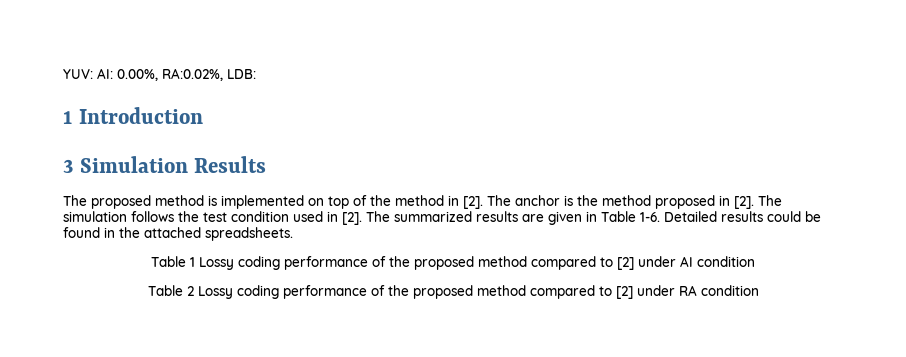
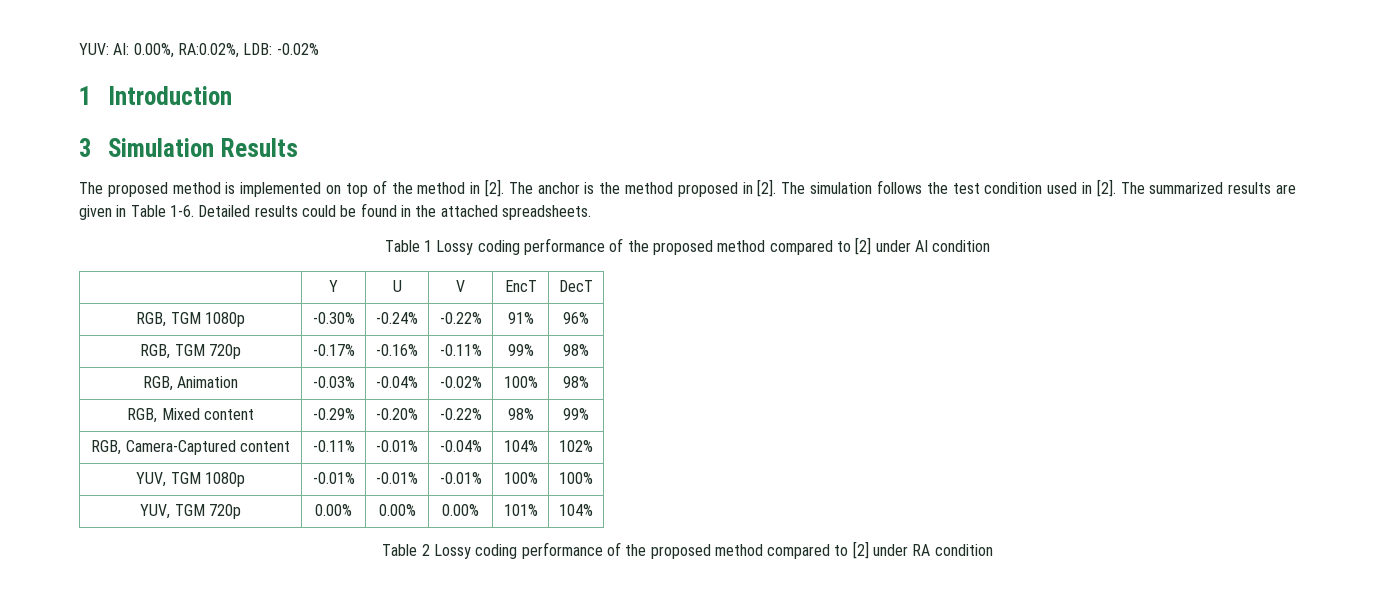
(256, 74) none -> [276,43,319,55] -0.02%
(755, 261) none -> [329,280,338,292] [392,280,402,292] [456,280,465,292] [504,280,537,292] [559,280,593,292] [136,312,245,327] [312,312,355,324] [376,312,418,324] [439,312,482,324] [507,312,534,324] [563,312,589,324] [140,344,241,359] [312,344,355,356] [376,344,418,356] [439,344,482,356] [507,344,534,356] [563,344,589,356] [142,376,239,391] [312,376,355,388] [376,376,418,388] [439,376,482,388] [503,376,538,388] [563,376,589,388] [127,408,254,423] [312,408,355,420] [376,408,418,420] [439,408,482,420] [507,408,534,420] [563,408,589,420] [91,440,290,455] [312,440,355,452] [376,440,418,452] [439,440,482,452] [503,440,538,452] [559,440,593,452] [136,472,245,487] [312,472,355,484] [376,472,418,484] [439,472,482,484] [503,472,538,484] [559,472,593,484] [140,504,241,519] [315,504,352,516] [378,504,416,516] [442,504,479,516] [503,504,538,516] [559,504,593,516] // | Y | U | V | EncT | DecT // RGB, TGM 1080p | -0.30% | -0.24% | -0.22% | 91% | 96% // RGB, TGM 720p | -0.17% | -0.16% | -0.11% | 99% | 98% // RGB, Animation | -0.03% | -0.04% | -0.02% | 100% | 98% // RGB, Mixed content | -0.29% | -0.20% | -0.22% | 98% | 99% // RGB, Camera-Captured content | -0.11% | -0.01% | -0.04% | 104% | 102% // YUV, TGM 1080p | -0.01% | -0.01% | -0.01% | 100% | 100% // YUV, TGM 720p | 0.00% | 0.00% | 0.00% | 101% | 104%

